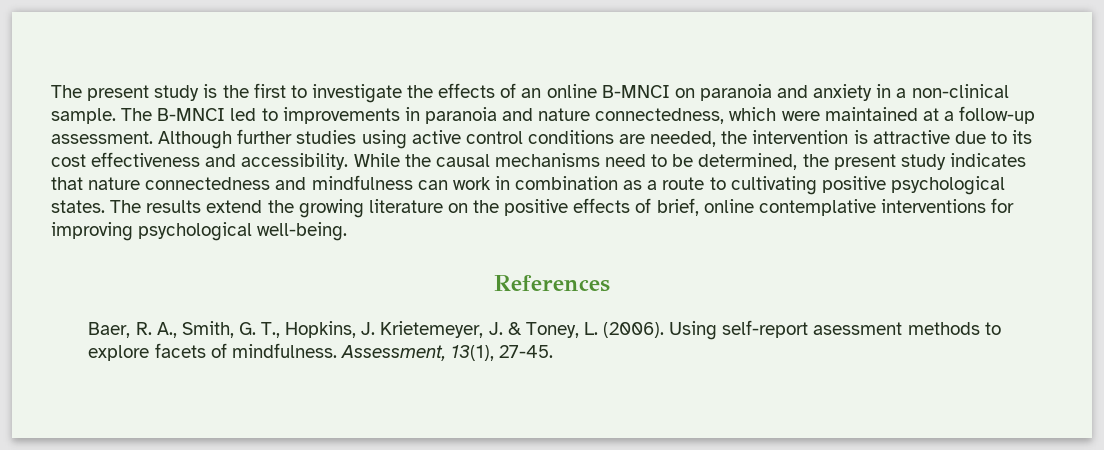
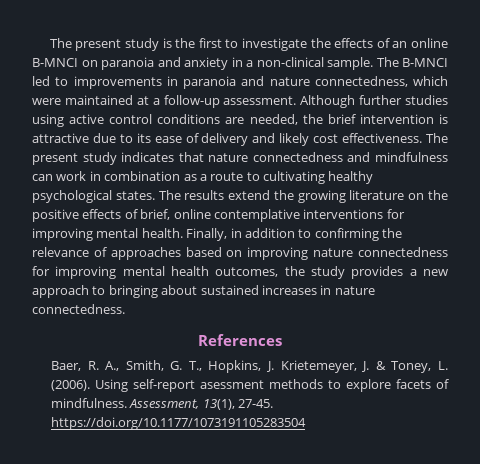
(748, 137) none -> [327,114,356,124] brief
[51,152,829,170] cost effectiveness and accessibility. While the causal mechanisms need to be determined, the -> [154,133,449,146] ease of delivery and likely cost effectiveness. The
[821,176,886,193] positive -> [328,171,374,184] healthy
[138,222,348,241] psychological well-being. -> [96,228,402,241] [32,247,448,260] [32,266,448,279] [32,285,375,298] [32,304,125,314] mental health. Finally, in addition to confirming the relevance of approaches based on improving nature connectedness for improving mental health outcomes, the study provides a new approach to bringing about sustained increases in nature connectedness.
(554, 351) none -> [50,417,306,430] https://doi.org/10.1177/1073191105283504

